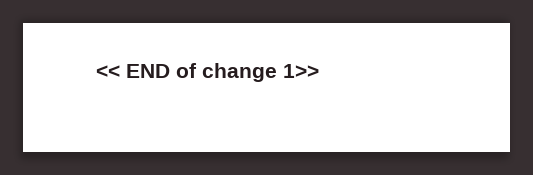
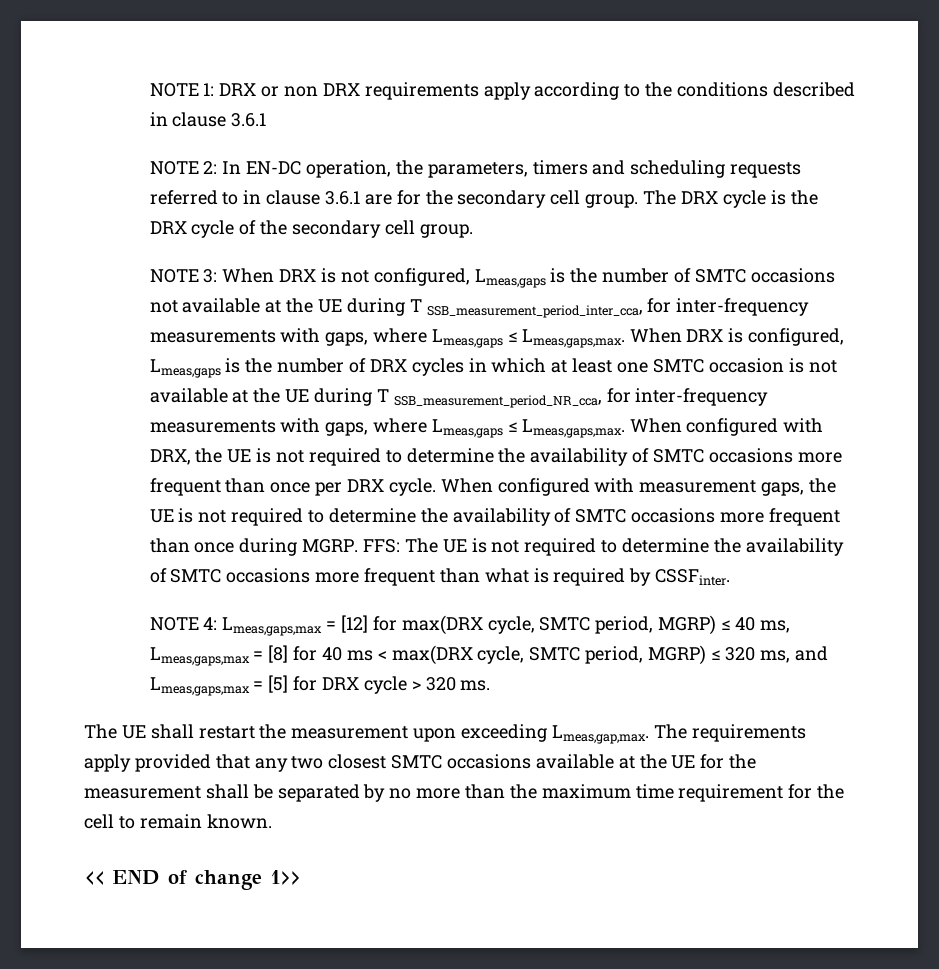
(96, 71) none -> [149,82,855,100] [149,112,267,127] [149,160,802,178] [149,190,818,208] [149,220,473,238] [149,268,835,288] [149,298,810,318] [149,328,845,348] [149,358,837,378] [149,388,769,408] [149,418,824,438] [149,448,842,466] [149,478,837,496] [149,508,840,526] [149,538,844,556] [149,568,731,586] [149,615,790,636] [149,645,828,666] [149,675,491,696] [84,724,806,744] [84,754,757,772] [84,784,845,802] [84,814,272,829] NOTE 1: DRX or non DRX requirements apply according to the conditions described in clause 3.6.1 // NOTE 2: In EN-DC operation, the parameters, timers and scheduling requests referred to in clause 3.6.1 are for the secondary cell group. The DRX cycle is the DRX cycle of the secondary cell group. // NOTE 3: When DRX is not configured, Lmeas,gaps is the number of SMTC occasions not available at the UE during T SSB_measurement_period_inter_cca, for inter-frequency measurements with gaps, where Lmeas,gaps ≤ Lmeas,gaps,max. When DRX is configured, Lmeas,gaps is the number of DRX cycles in which at least one SMTC occasion is not available at the UE during T SSB_measurement_period_NR_cca, for inter-frequency measurements with gaps, where Lmeas,gaps ≤ Lmeas,gaps,max. When configured with DRX, the UE is not required to determine the availability of SMTC occasions more frequent than once per DRX cycle. When configured with measurement gaps, the UE is not required to determine the availability of SMTC occasions more frequent than once during MGRP. FFS: The UE is not required to determine the availability of SMTC occasions more frequent than what is required by CSSFinter. // NOTE 4: Lmeas,gaps,max = [12] for max(DRX cycle, SMTC period, MGRP) ≤ 40 ms, Lmeas,gaps,max = [8] for 40 ms < max(DRX cycle, SMTC period, MGRP) ≤ 320 ms, and Lmeas,gaps,max = [5] for DRX cycle > 320 ms. // The UE shall restart the measurement upon exceeding Lmeas,gap,max. The requirements apply provided that any two closest SMTC occasions available at the UE for the measurement shall be separated by no more than the maximum time requirement for the cell to remain known. //

